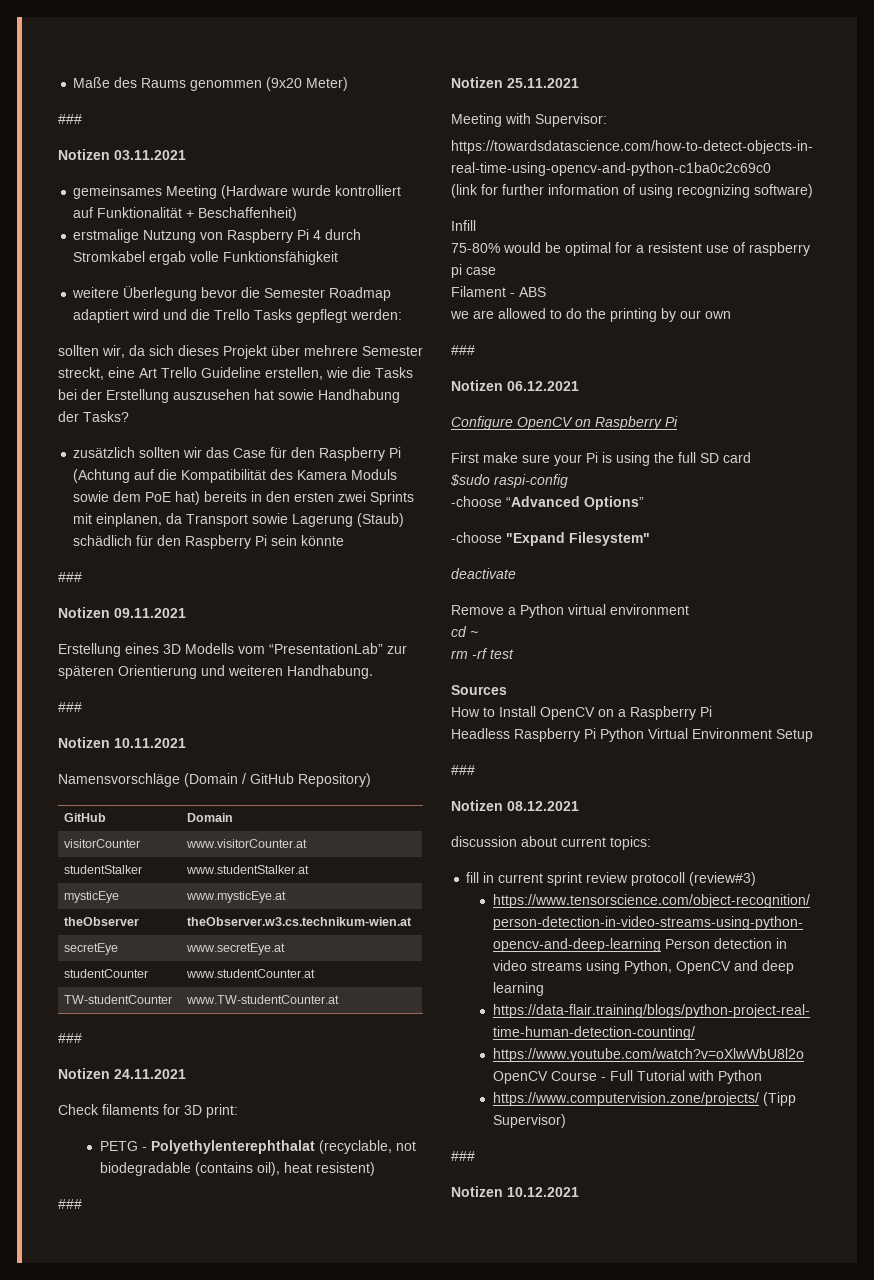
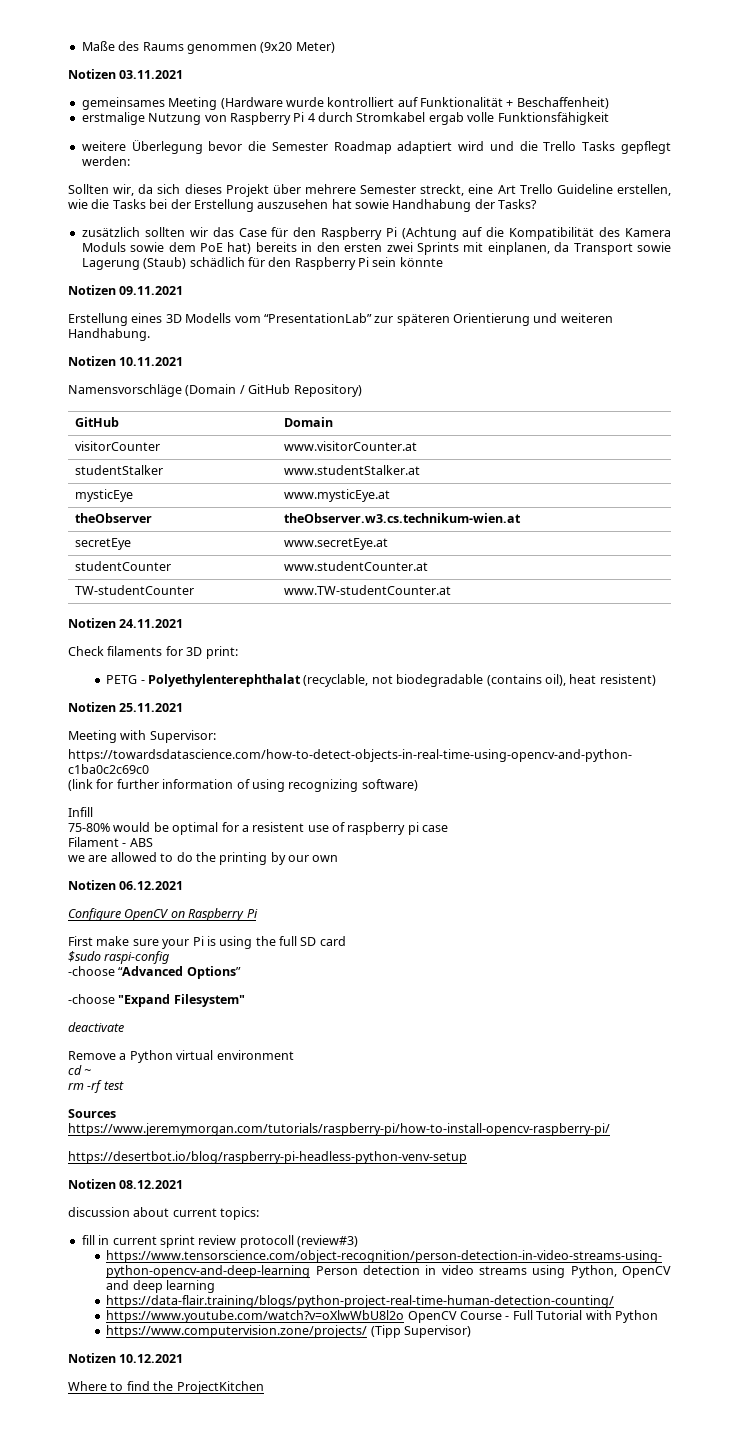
[58,114,82,124] // ### -> (335, 47) none
[58,345,99,356] sollten -> [68,184,109,194] Sollten
[58,572,82,582] // ### -> (443, 262) none
[58,702,82,712] // ### -> (150, 334) none
[58,1033,82,1043] // ### -> (452, 590) none
[58,1199,82,1209] // ### -> (656, 680) none
[451,345,475,355] // ### -> (339, 858) none
[451,706,712,720] [451,728,813,742] [451,765,475,775] How to Install OpenCV on a Raspberry Pi // Headless Raspberry Pi Python Virtual Environment Setup // ### -> [68,1123,610,1136] [68,1151,467,1164] https://www.jeremymorgan.com/tutorials/raspberry-pi/how-to-install-opencv-raspberry-pi/ // https://desertbot.io/blog/raspberry-pi-headless-python-venv-setup
[451,1151,475,1161] // ### -> (472, 1331) none
(579, 1192) none -> [68,1381,264,1394] // Where to find the ProjectKitchen

